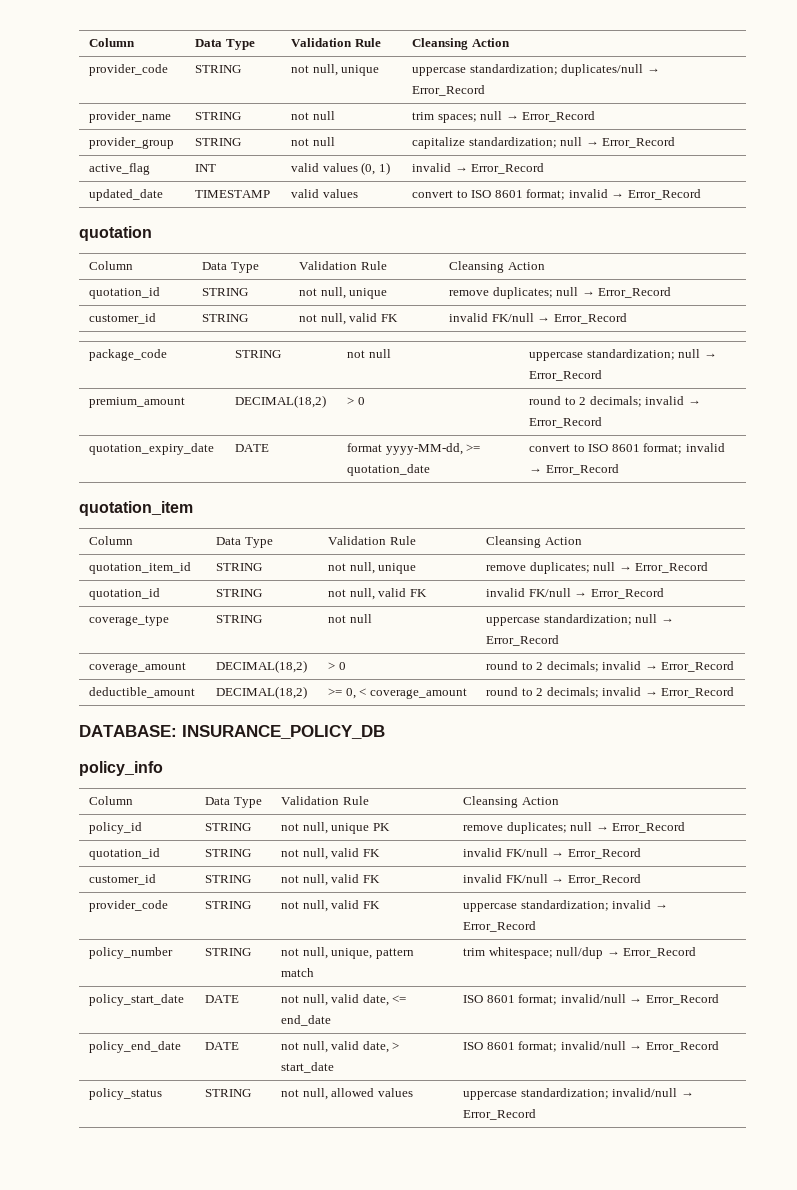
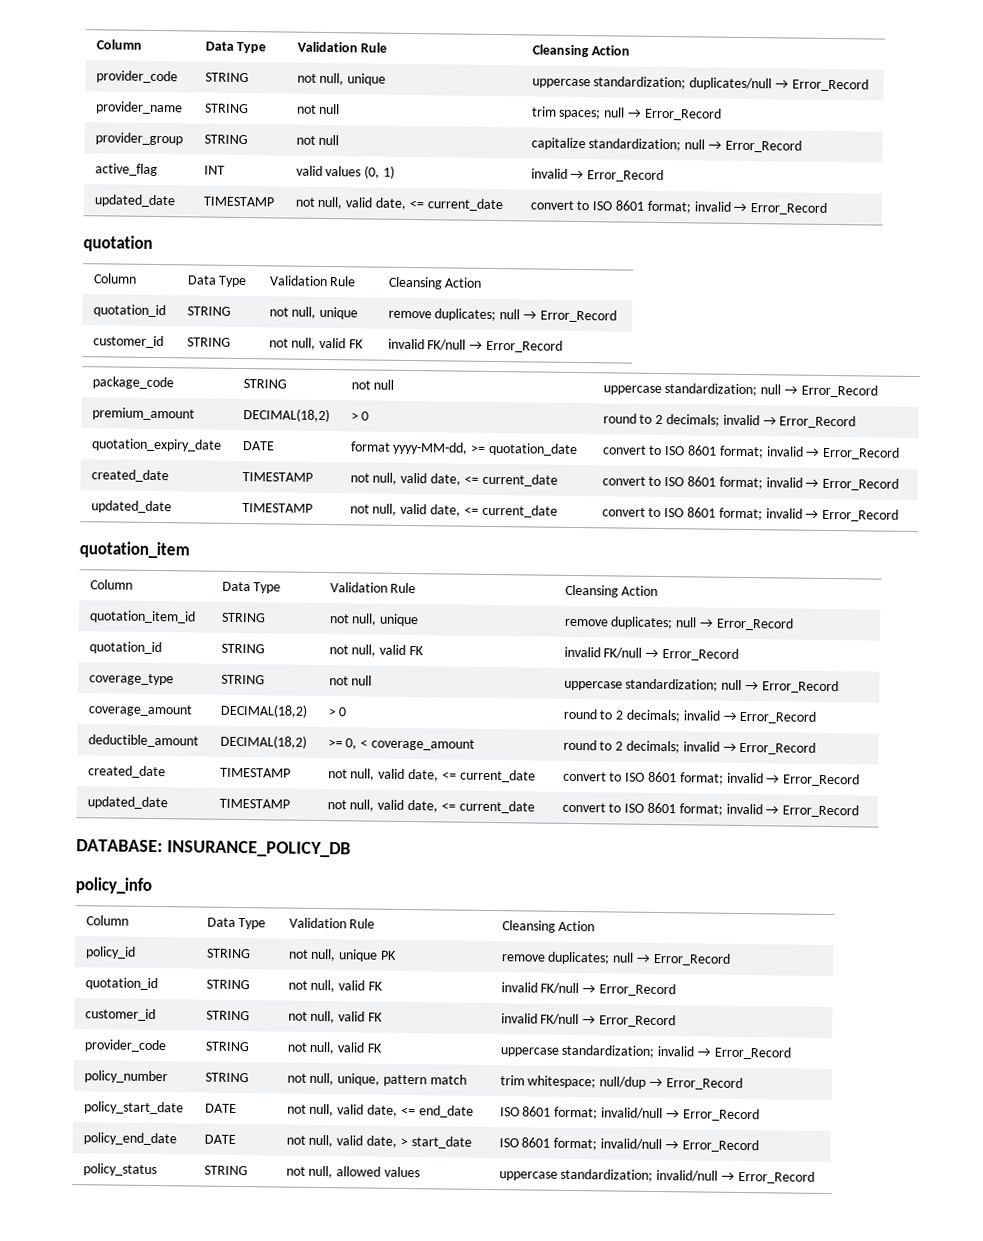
[291,189,358,198] valid values -> [294,196,504,212] not null, valid date, <= current_date
(619, 469) none -> [90,469,169,483] [241,472,313,482] [349,472,558,487] [601,476,900,491] [90,500,172,514] [241,503,313,513] [349,503,558,518] [601,507,900,522] // created_date | TIMESTAMP | not null, valid date, <= current_date | convert to ISO 8601 format; invalid → Error_Record // updated_date | TIMESTAMP | not null, valid date, <= current_date | convert to ISO 8601 format; invalid → Error_Record
(735, 692) none -> [87,765,166,779] [219,767,291,778] [327,768,536,783] [562,771,861,787] [86,796,168,810] [218,798,290,809] [326,799,535,814] [561,802,860,818] // created_date | TIMESTAMP | not null, valid date, <= current_date | convert to ISO 8601 format; invalid → Error_Record // updated_date | TIMESTAMP | not null, valid date, <= current_date | convert to ISO 8601 format; invalid → Error_Record

